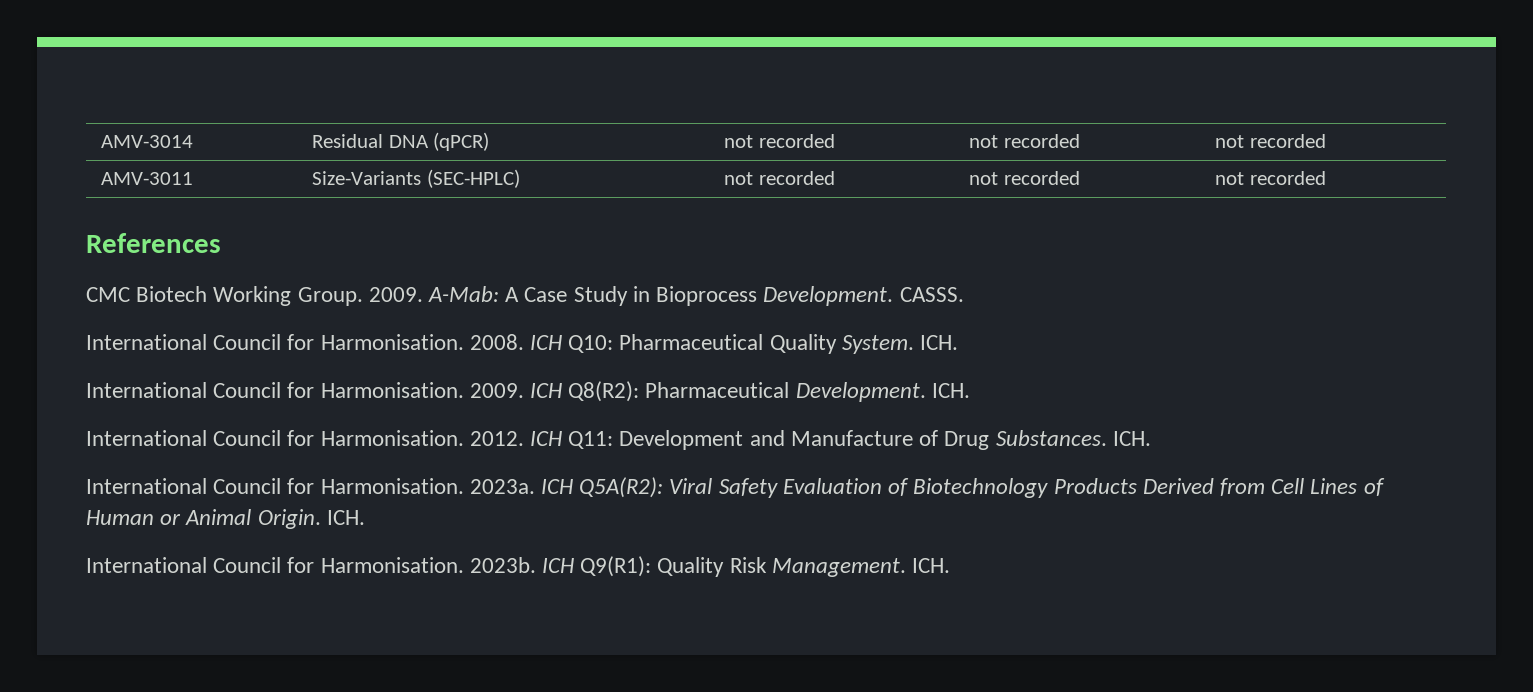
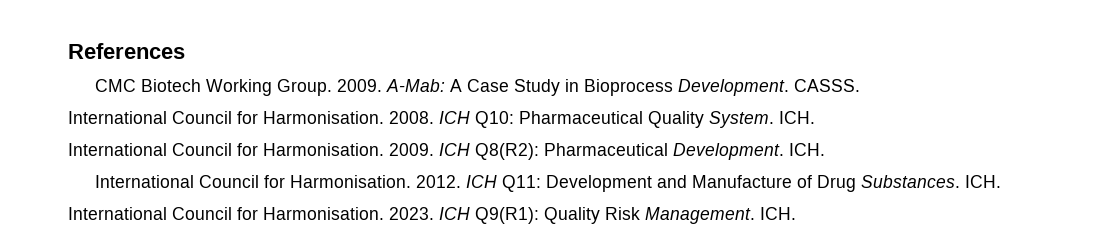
[100,135,193,148] [311,132,490,151] [723,134,835,148] [968,134,1080,148] [1214,134,1326,148] [100,172,193,185] [311,169,520,188] [723,171,835,185] [968,171,1080,185] [1214,171,1326,185] AMV-3014 | Residual DNA (qPCR) | not recorded | not recorded | not recorded // AMV-3011 | Size-Variants (SEC-HPLC) | not recorded | not recorded | not recorded // -> (68, 51) none
[469,477,1385,498] [86,509,365,529] [86,557,536,573] 2023a. ICH Q5A(R2): Viral Safety Evaluation of Biotechnology Products Derived from Cell Lines of Human or Animal Origin. ICH. // International Council for Harmonisation. 2023b. -> [389,207,434,220] 2023.

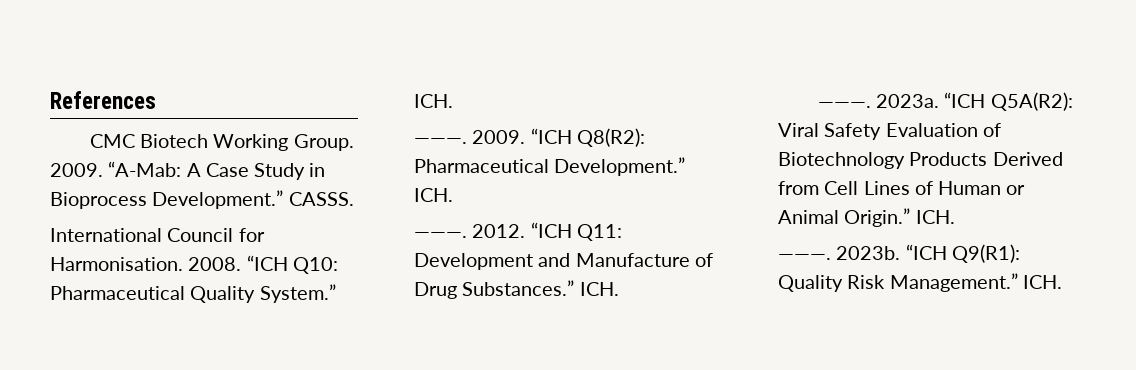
[385,79,445,92] A-Mab: -> [108,161,182,177] “A-Mab:
[677,79,789,96] Development. -> [152,190,284,209] Development.”
[439,111,470,124] ICH -> [246,255,288,271] “ICH
[709,111,815,128] [68,143,470,156] System. ICH. // International Council for Harmonisation. 2009. ICH -> [259,284,336,303] [414,94,453,108] [414,128,572,144] System.” ICH. // ———. 2009. “ICH
[673,143,825,160] [94,175,497,188] Development. ICH. // International Council for Harmonisation. 2012. ICH -> [554,157,686,176] [414,188,453,202] [414,222,572,238] Development.” ICH. // ———. 2012. “ICH
[860,175,1001,188] [68,207,470,220] Substances. ICH. // International Council for Harmonisation. 2023. ICH -> [462,280,619,296] [817,92,1073,111] [778,123,1001,140] [778,152,1063,169] [778,181,1026,195] [778,208,955,227] [778,244,947,260] Substances.” ICH. // ———. 2023a. “ICH Q5A(R2): Viral Safety Evaluation of Biotechnology Products Derived from Cell Lines of Human or Animal Origin.” ICH. // ———. 2023b. “ICH
[645,207,755,224] Management. -> [889,273,1018,292] Management.”

